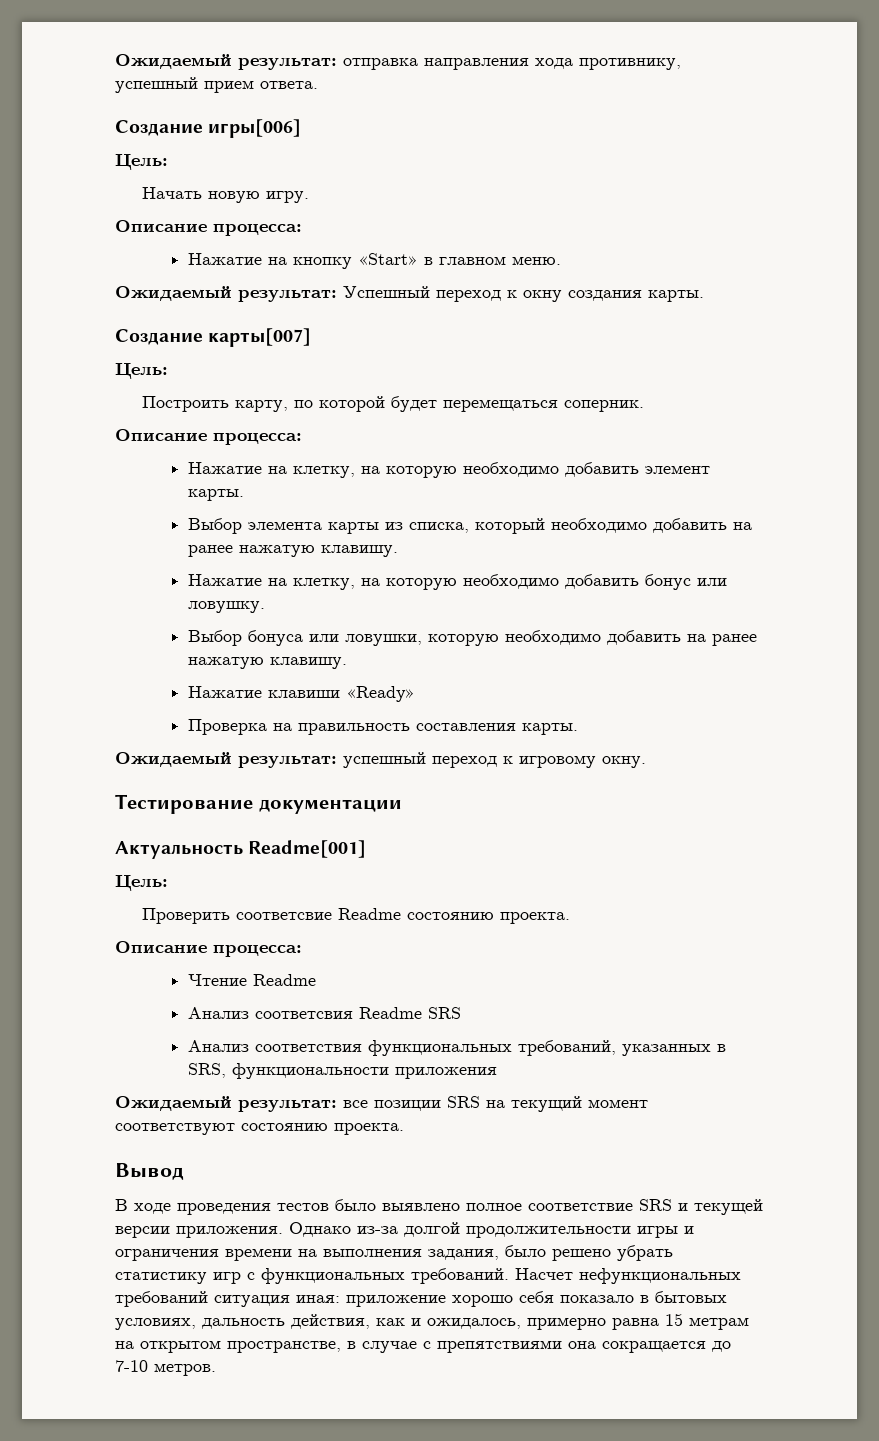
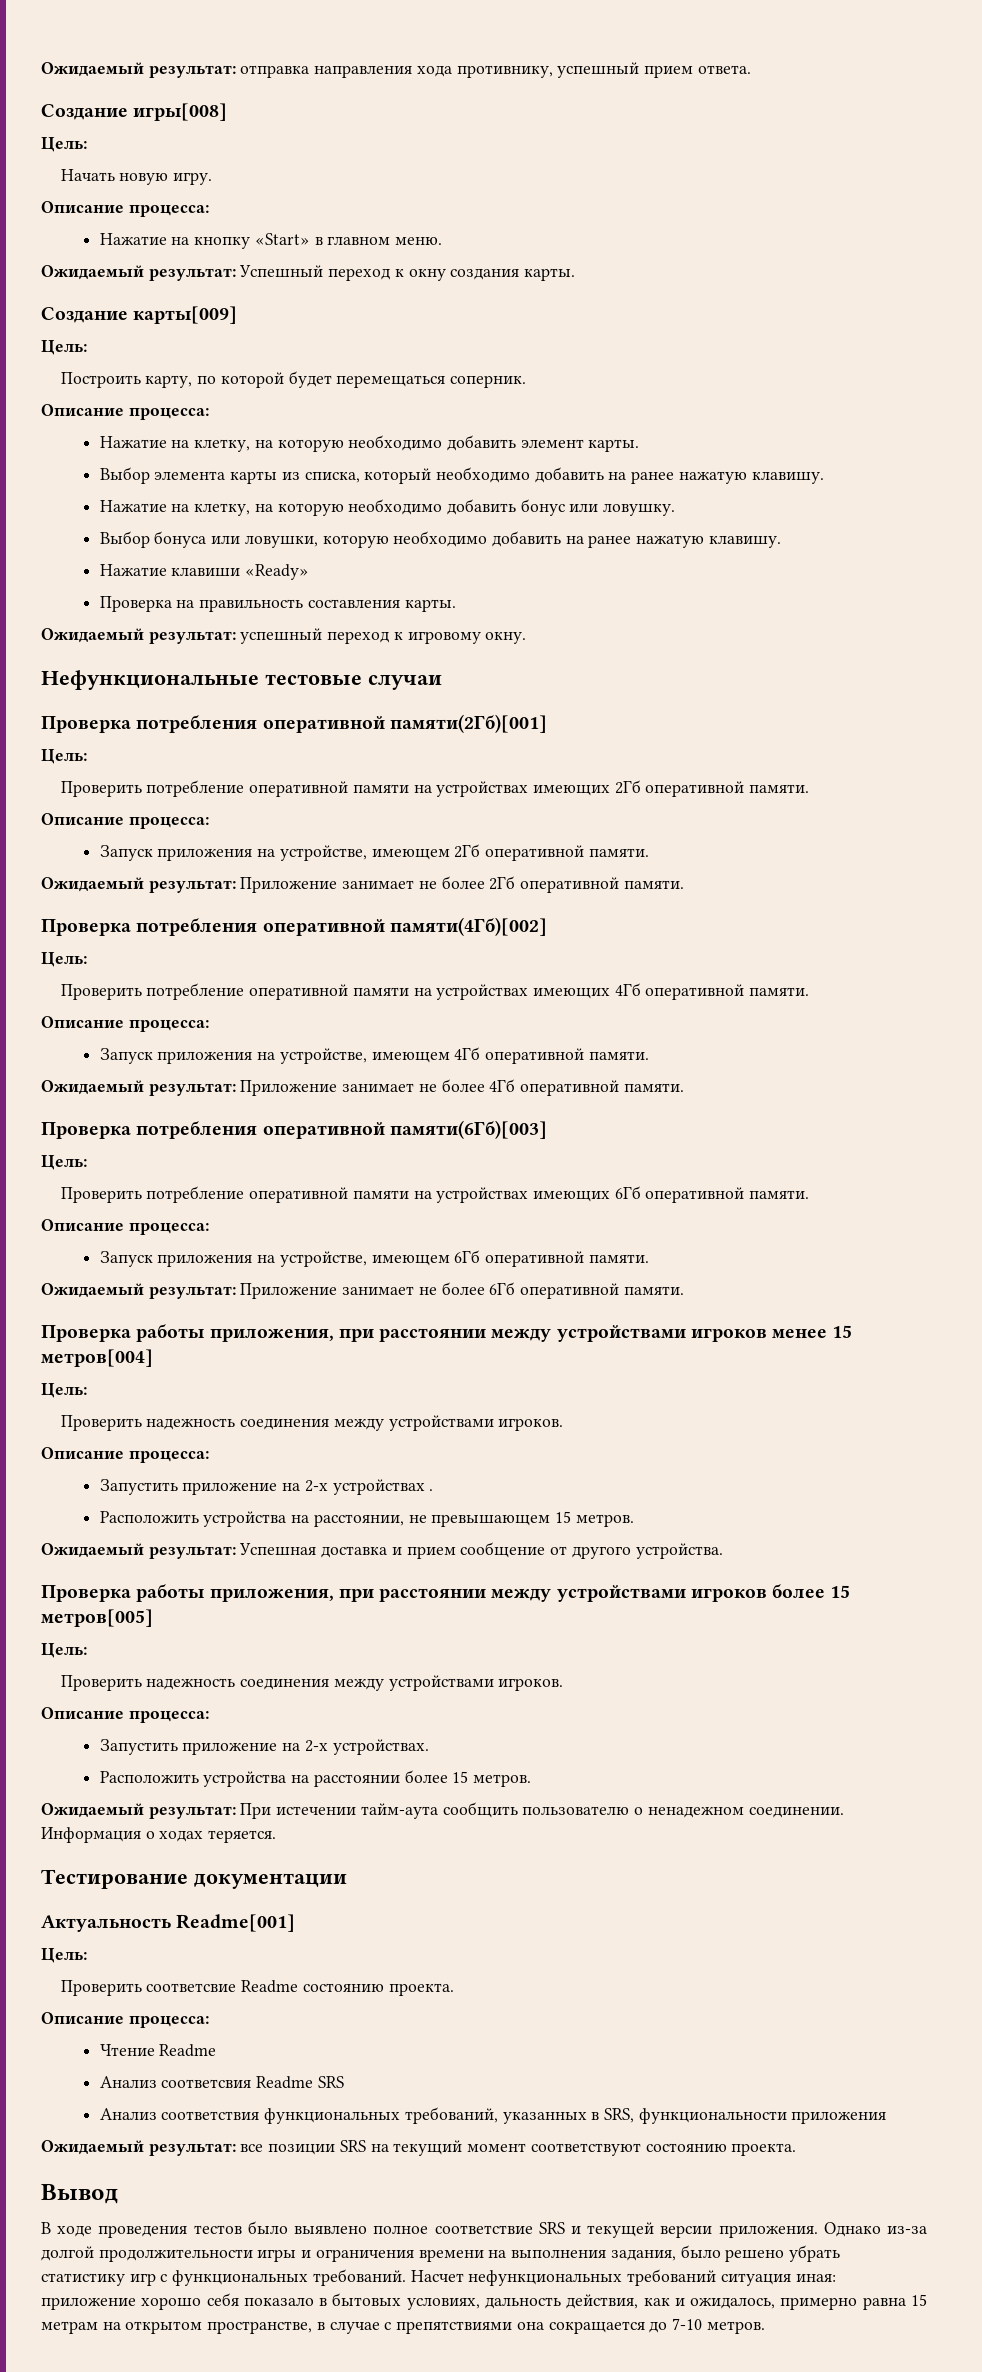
[208,119,302,138] игры[006] -> [133,103,228,121] игры[008]
[208,328,312,347] карты[007] -> [133,306,238,324] карты[009]
(646, 762) none -> [41,670,442,690] [41,714,547,733] [41,749,87,764] [60,780,810,797] [41,813,209,829] [99,844,649,861] [41,876,684,893] [41,917,547,936] [41,952,87,967] [60,983,810,1000] [41,1016,209,1032] [99,1047,649,1064] [41,1079,684,1096] [41,1120,547,1139] [41,1155,87,1170] [60,1186,810,1203] [41,1219,209,1235] [99,1250,649,1267] [41,1282,684,1299] [41,1324,853,1342] [41,1349,153,1367] [41,1383,87,1398] [60,1415,564,1431] [41,1447,209,1463] [99,1479,434,1495] [99,1511,634,1527] [41,1542,723,1559] [41,1584,851,1602] [41,1609,153,1627] [41,1643,87,1658] [60,1675,564,1691] [41,1707,209,1723] [99,1739,429,1755] [99,1770,531,1787] [41,1802,844,1819] [41,1827,277,1843] // Нефункциональные тестовые случаи // Проверка потребления оперативной памяти(2Гб)[001] // Цель: // Проверить потребление оперативной памяти на устройствах имеющих 2Гб оперативной памяти. // Описание процесса: // Запуск приложения на устройстве, имеющем 2Гб оперативной памяти. // Ожидаемый результат: Приложение занимает не более 2Гб оперативной памяти. // Проверка потребления оперативной памяти(4Гб)[002] // Цель: // Проверить потребление оперативной памяти на устройствах имеющих 4Гб оперативной памяти. // Описание процесса: // Запуск приложения на устройстве, имеющем 4Гб оперативной памяти. // Ожидаемый результат: Приложение занимает не более 4Гб оперативной памяти. // Проверка потребления оперативной памяти(6Гб)[003] // Цель: // Проверить потребление оперативной памяти на устройствах имеющих 6Гб оперативной памяти. // Описание процесса: // Запуск приложения на устройстве, имеющем 6Гб оперативной памяти. // Ожидаемый результат: Приложение занимает не более 6Гб оперативной памяти. // Проверка работы приложения, при расстоянии между устройствами игроков менее 15 метров[004] // Цель: // Проверить надежность соединения между устройствами игроков. // Описание процесса: // Запустить приложение на 2-х устройствах . // Расположить устройства на расстоянии, не превышающем 15 метров. // Ожидаемый результат: Успешная доставка и прием сообщение от другого устройства. // Проверка работы приложения, при расстоянии между устройствами игроков более 15 метров[005] // Цель: // Проверить надежность соединения между устройствами игроков. // Описание процесса: // Запустить приложение на 2-х устройствах. // Расположить устройства на расстоянии более 15 метров. // Ожидаемый результат: При истечении тайм-аута сообщить пользователю о ненадежном соединении. Информация о ходах теряется.

